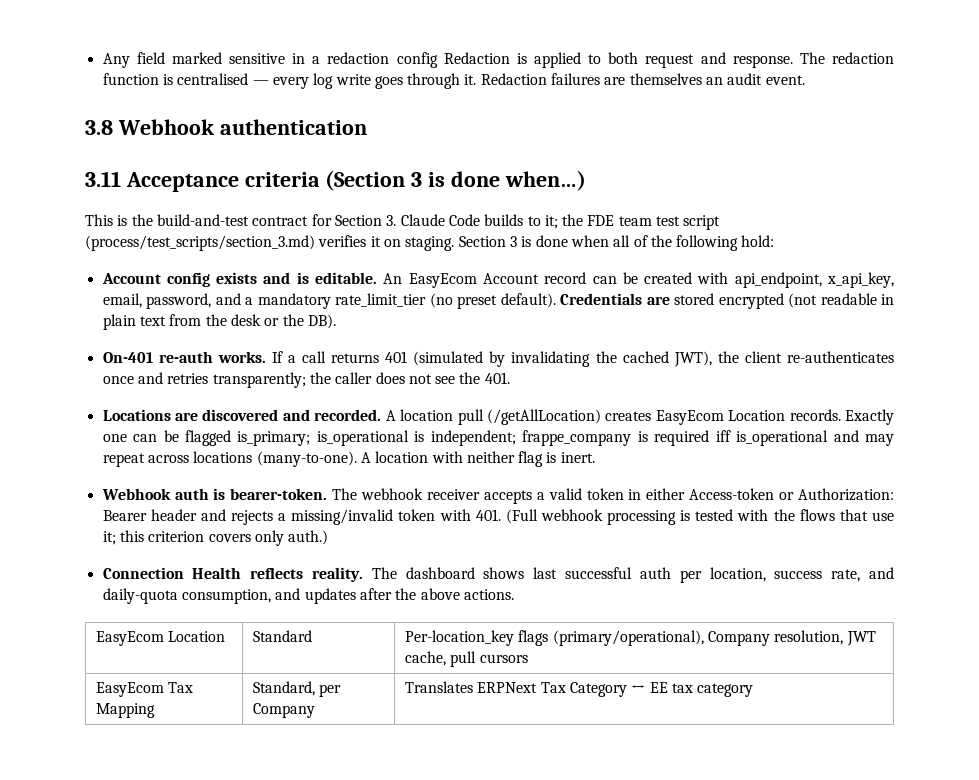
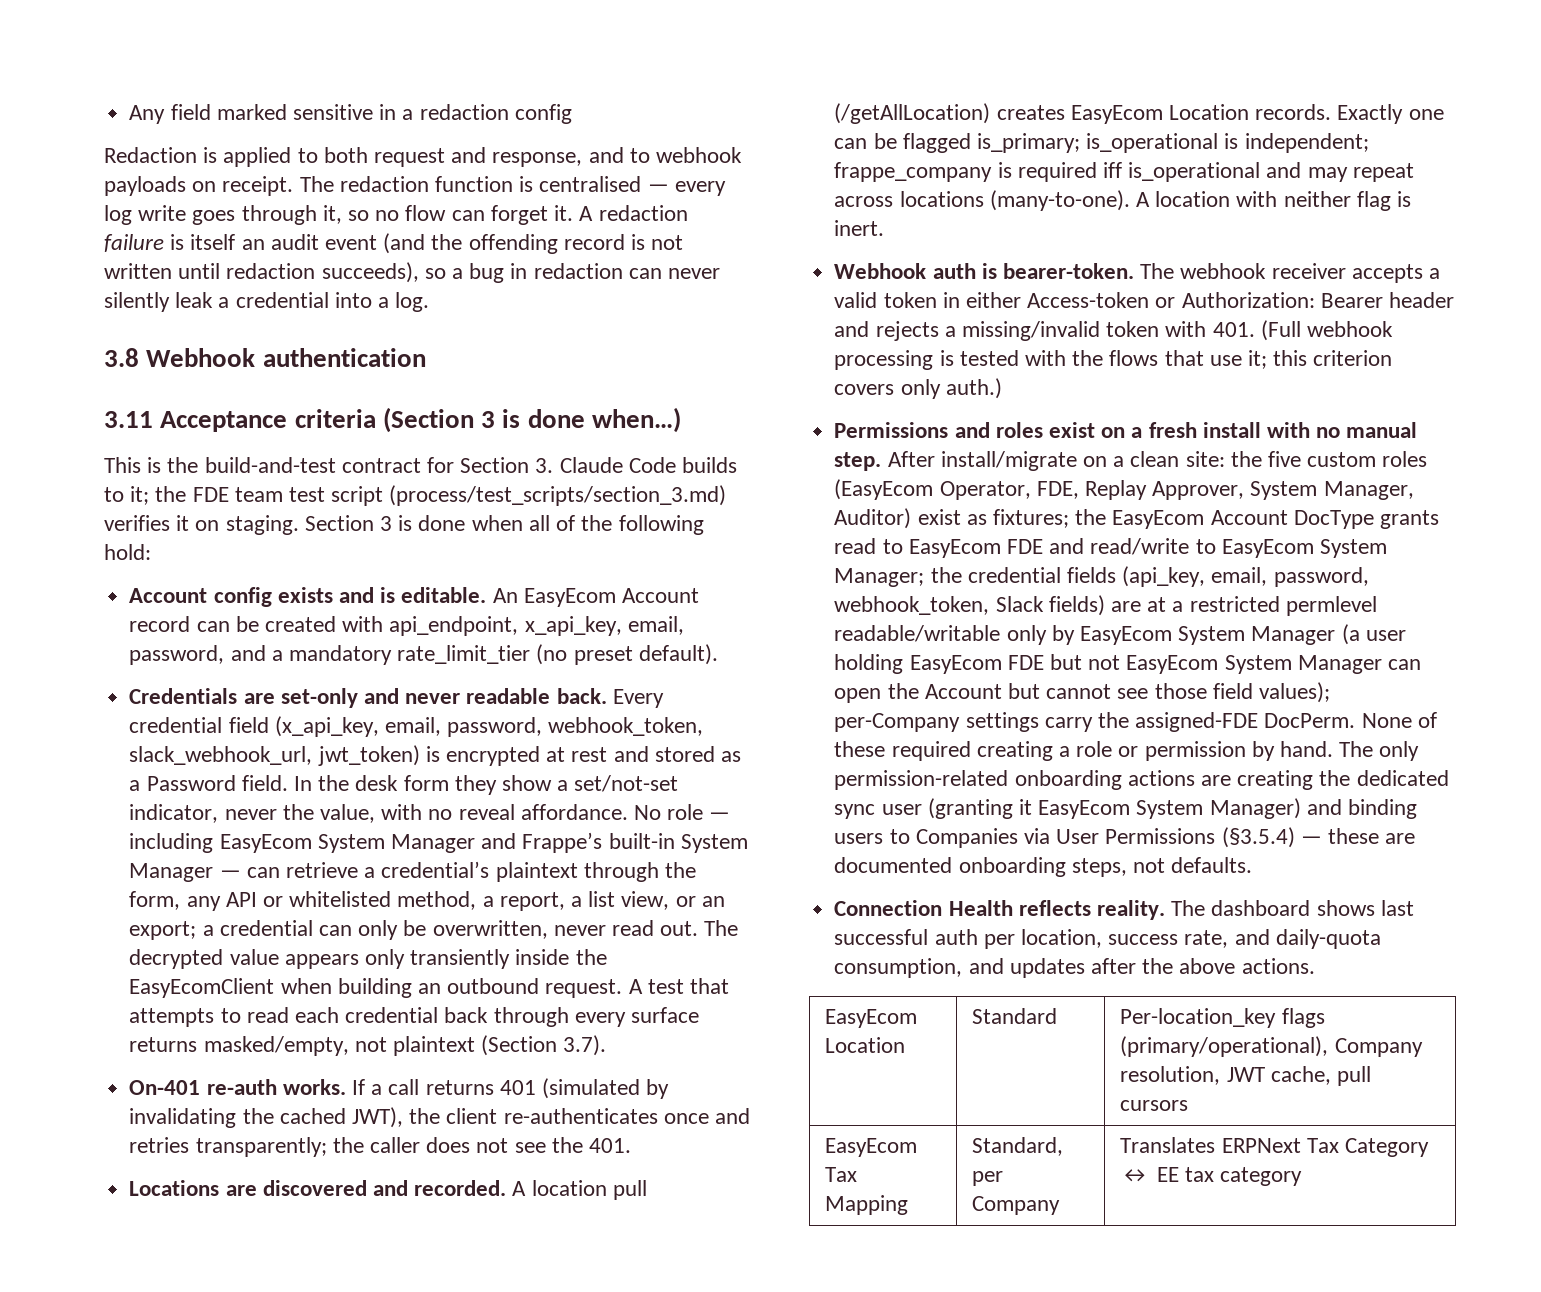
(438, 60) none -> (572, 114) //
[732,55,793,68] response. -> [492,147,743,167] [104,176,294,196] response, and to webhook payloads on receipt.
[464,73,805,85] it. Redaction failures are themselves an audit event. -> [322,205,688,225] [104,233,684,254] [104,262,721,283] [104,292,430,312] it, so no flow can forget it. A redaction failure is itself an audit event (and the offending record is not written until redaction succeeds), so a bug in redaction can never silently leak a credential into a log.
(556, 300) none -> (718, 654) //
[674,293,895,309] [102,314,336,330] stored encrypted (not readable in plain text from the desk or the DB). -> [280,688,664,708] [129,716,704,737] [129,745,741,766] [129,775,679,795] [129,804,731,823] [129,832,748,853] [129,861,696,882] [129,891,725,911] [129,920,739,940] [129,949,607,969] [129,978,729,998] [129,1007,699,1027] [129,1035,607,1056] set-only and never readable back. Every credential field (x_api_key, email, password, webhook_token, slack_webhook_url, jwt_token) is encrypted at rest and stored as a Password field. In the desk form they show a set/not-set indicator, never the value, with no reveal affordance. No role — including EasyEcom System Manager and Frappe’s built-in System Manager — can retrieve a credential’s plaintext through the form, any API or whitelisted method, a report, a list view, or an export; a credential can only be overwritten, never read out. The decrypted value appears only transiently inside the EasyEcomClient when building an outbound request. A test that attempts to read each credential back through every surface returns masked/empty, not plaintext (Section 3.7).
(329, 537) none -> [834,422,1418,438] [834,451,1428,471] [834,479,1414,500] [834,508,1439,529] [834,538,1387,558] [834,566,1369,587] [834,595,1377,616] [834,624,1406,645] [834,654,1421,674] [834,682,1330,703] [834,712,1437,732] [834,741,1420,761] [834,770,1449,790] [834,798,1417,819] [834,827,1416,848] [834,857,1253,877] // Permissions and roles exist on a fresh install with no manual step. After install/migrate on a clean site: the five custom roles (EasyEcom Operator, FDE, Replay Approver, System Manager, Auditor) exist as fixtures; the EasyEcom Account DocType grants read to EasyEcom FDE and read/write to EasyEcom System Manager; the credential fields (api_key, email, password, webhook_token, Slack fields) are at a restricted permlevel readable/writable only by EasyEcom System Manager (a user holding EasyEcom FDE but not EasyEcom System Manager can open the Account but cannot see those field values); per-Company settings carry the assigned-FDE DocPerm. None of these required creating a role or permission by hand. The only permission-related onboarding actions are creating the dedicated sync user (granting it EasyEcom System Manager) and binding users to Companies via User Permissions (§3.5.4) — these are documented onboarding steps, not defaults.

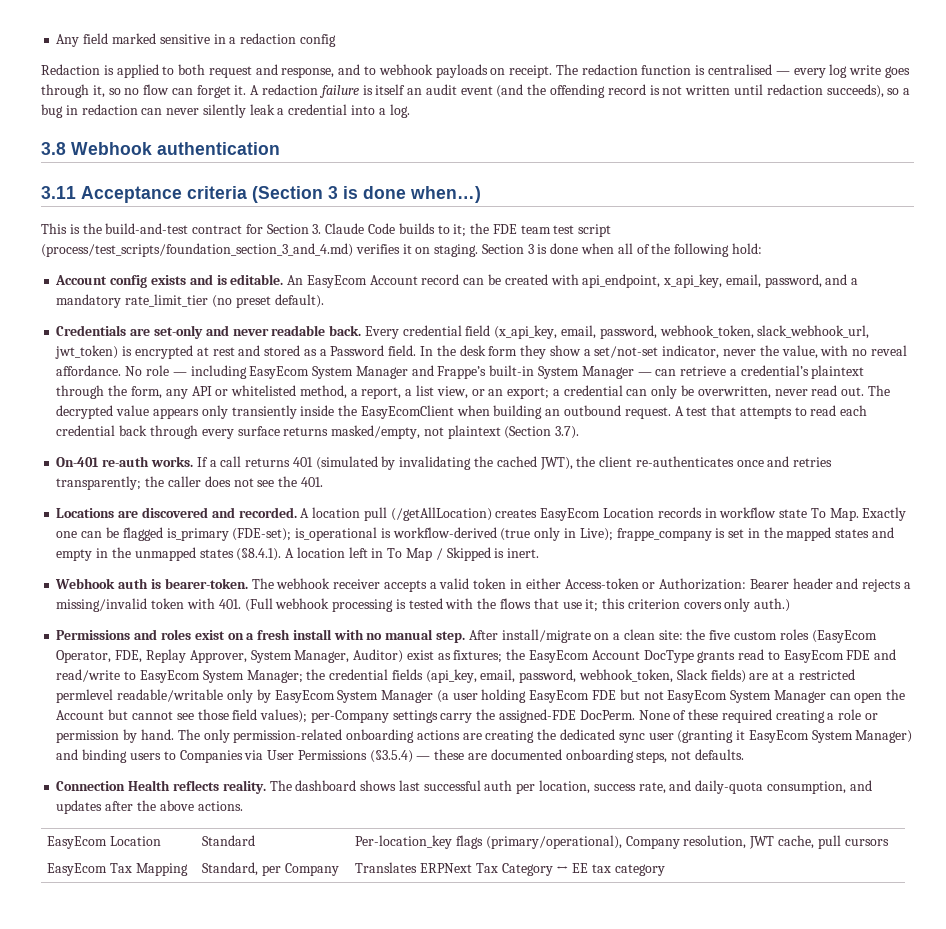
[389,485,727,506] (process/test_scripts/section_3.md) -> [41,243,353,257] (process/test_scripts/foundation_section_3_and_4.md)
[1255,104,1332,120] records. -> [657,507,859,521] records in workflow state To Map.
[976,133,1369,153] [834,162,1414,182] [834,190,1391,211] is_primary; is_operational is independent; frappe_company is required iff is_operational and may repeat across locations (many-to-one). A location with neither flag -> [166,527,894,541] [56,547,491,561] is_primary (FDE-set); is_operational is workflow-derived (true only in Live); frappe_company is set in the mapped states and empty in the unmapped states (§8.4.1). A location left in To Map / Skipped

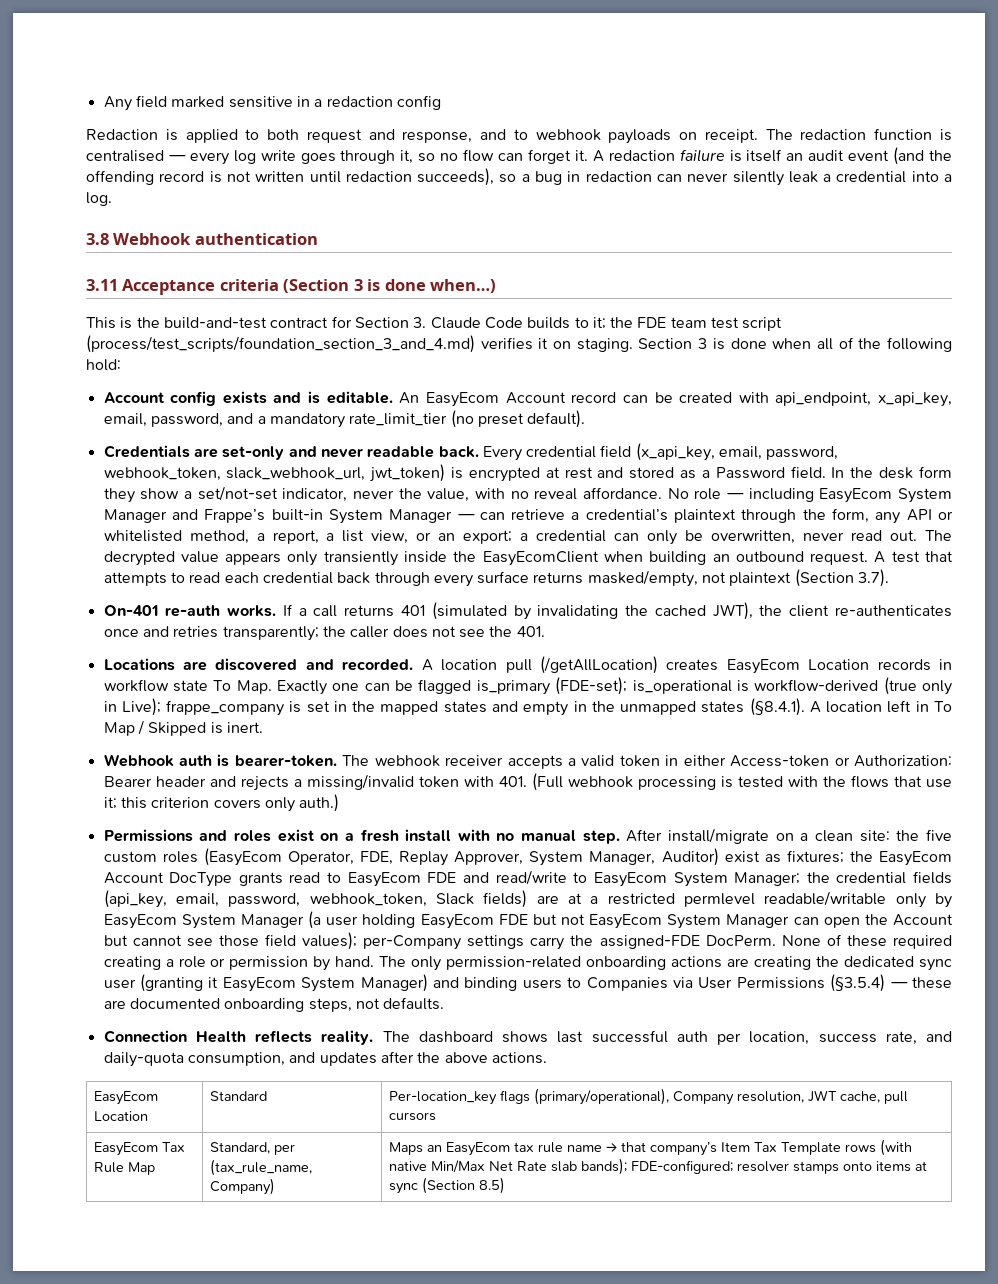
[135,863,188,876] Mapping -> [94,1162,156,1175] Rule Map
[284,863,339,876] [355,862,665,876] Company | Translates ERPNext Tax Category ↔ EE tax category -> [210,1159,313,1176] [210,1178,276,1195] [389,1139,913,1156] [389,1158,928,1175] [389,1177,506,1194] (tax_rule_name, Company) | Maps an EasyEcom tax rule name → that company’s Item Tax Template rows (with native Min/Max Net Rate slab bands); FDE-configured; resolver stamps onto items at sync (Section 8.5)

